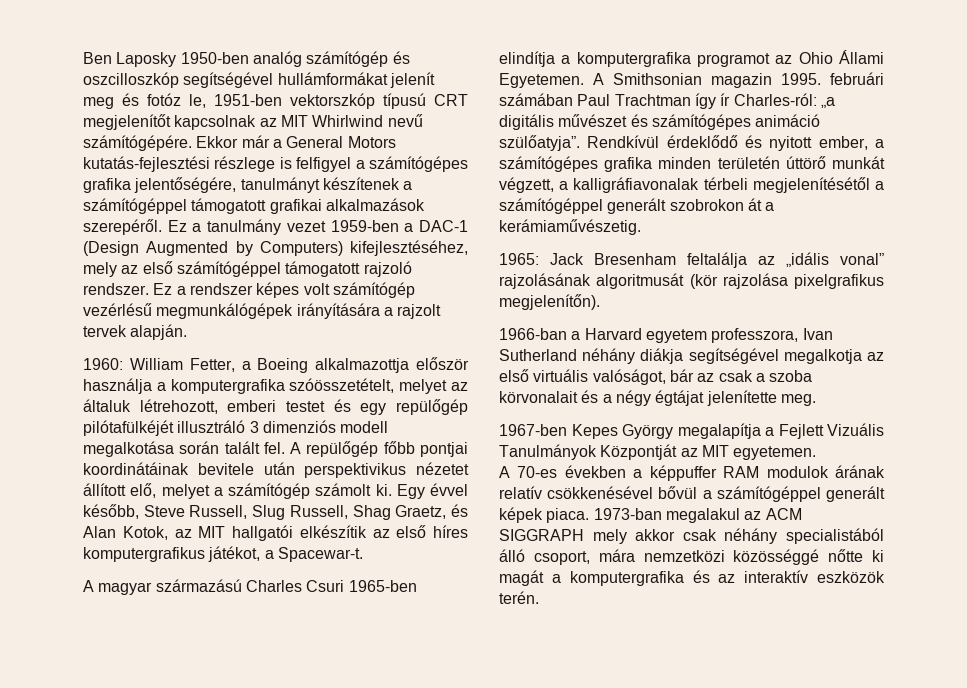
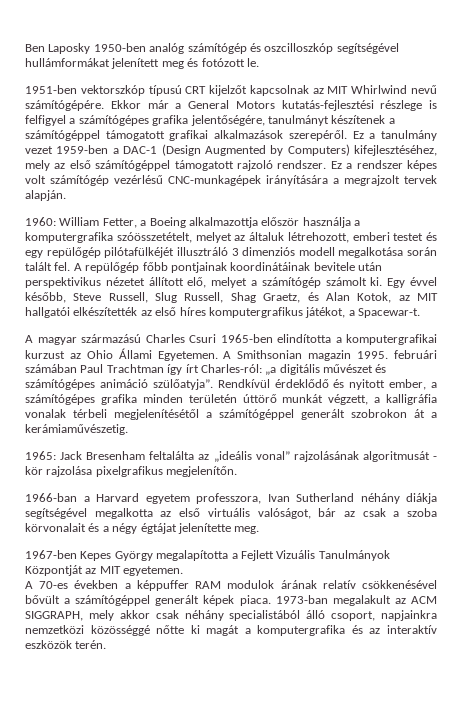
[389,72,435,88] jelenít -> [111,58,160,69] jelenített
[147,93,206,108] fotóz le, -> [201,58,259,67] fotózott le. //
[83,114,171,130] megjelenítőt -> [209,85,248,96] kijelzőt
[156,303,294,319] megmunkálógépek -> [168,175,261,186] CNC-munkagépek
[397,304,442,319] rajzolt -> [344,175,400,186] megrajzolt
[419,442,468,457] pontjai -> [170,262,227,273] pontjainak
[299,525,367,538] elkészítik -> [73,307,138,316] elkészítették
[499,51,770,67] elindítja a komputergrafika programot -> [277,334,437,345] [25,350,65,359] elindította a komputergrafikai kurzust
[720,93,731,106] ír -> [185,364,199,373] írt
[573,177,700,193] kalligráfiavonalak -> [386,394,437,405] [25,409,66,418] kalligráfia vonalak
[687,252,829,268] feltalálja az „idális -> [149,451,252,462] feltalálta az „ideális
[689,274,718,289] (kör -> [432,456,437,460] [25,466,43,475] - kör
[499,294,600,310] megjelenítőn). -> [166,466,238,477] megjelenítőn.
[783,349,862,364] megalkotja -> [94,508,153,519] megalkotta
[677,423,761,439] megalapítja -> [156,550,229,561] megalapította
[658,486,698,499] bővül -> [25,595,60,604] bővült
[665,508,740,523] megalakul -> [332,595,391,606] megalakult
[499,529,584,541] SIGGRAPH -> [25,611,83,621] SIGGRAPH,
[598,549,635,562] mára -> [381,610,437,621] napjainkra

